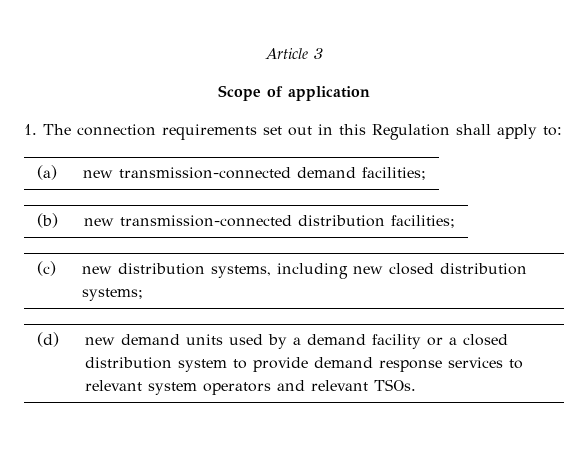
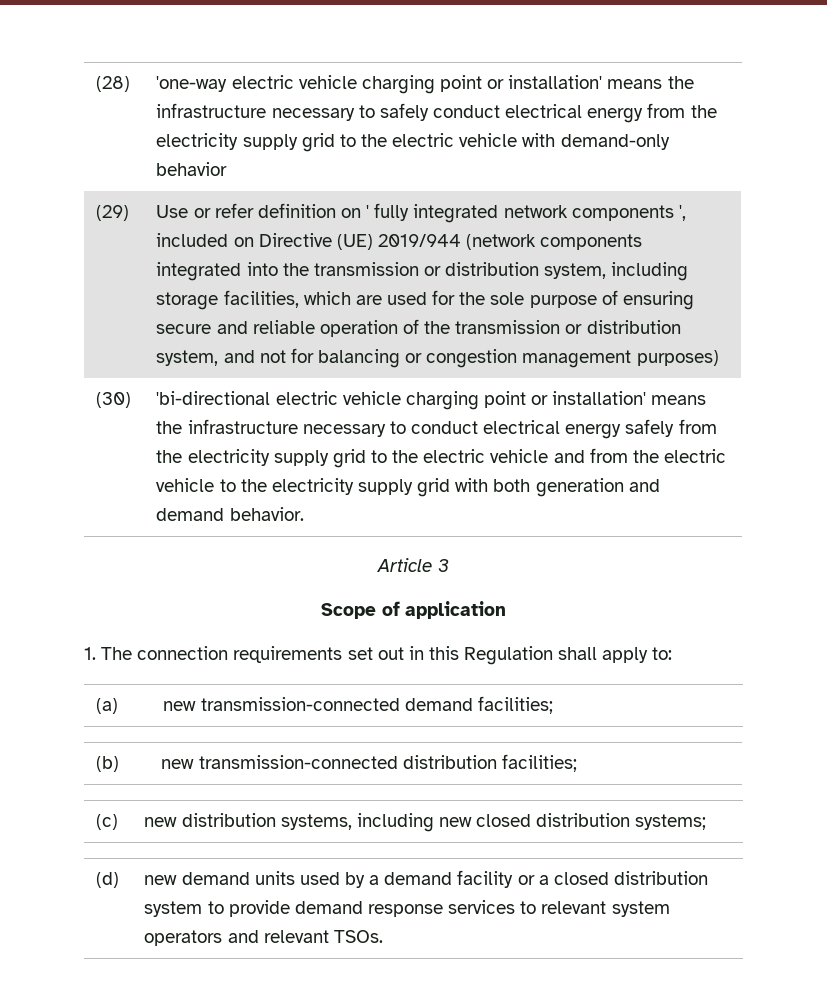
(264, 53) none -> [96,76,131,92] [156,75,694,94] [156,103,717,123] [156,133,670,152] [156,162,228,176] [96,205,130,221] [156,203,686,223] [156,233,643,250] [156,262,689,281] [156,290,694,310] [156,319,681,337] [156,348,719,368] [96,392,132,408] [156,391,707,410] [156,419,717,439] [156,448,726,468] [156,478,660,497] [156,507,304,521] (28) | 'one-way electric vehicle charging point or installation' means the infrastructure necessary to safely conduct electrical energy from the electricity supply grid to the electric vehicle with demand-only behavior // (29) | Use or refer definition on ' fully integrated network components ', included on Directive (UE) 2019/944 (network components integrated into the transmission or distribution system, including storage facilities, which are used for the sole purpose of ensuring secure and reliable operation of the transmission or distribution system, and not for balancing or congestion management purposes) // (30) | 'bi-directional electric vehicle charging point or installation' means the infrastructure necessary to conduct electrical energy safely from the electricity supply grid to the electric vehicle and from the electric vehicle to the electricity supply grid with both generation and demand behavior. //

